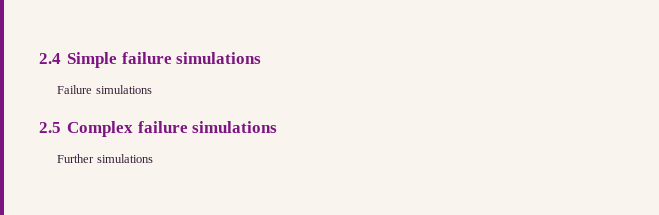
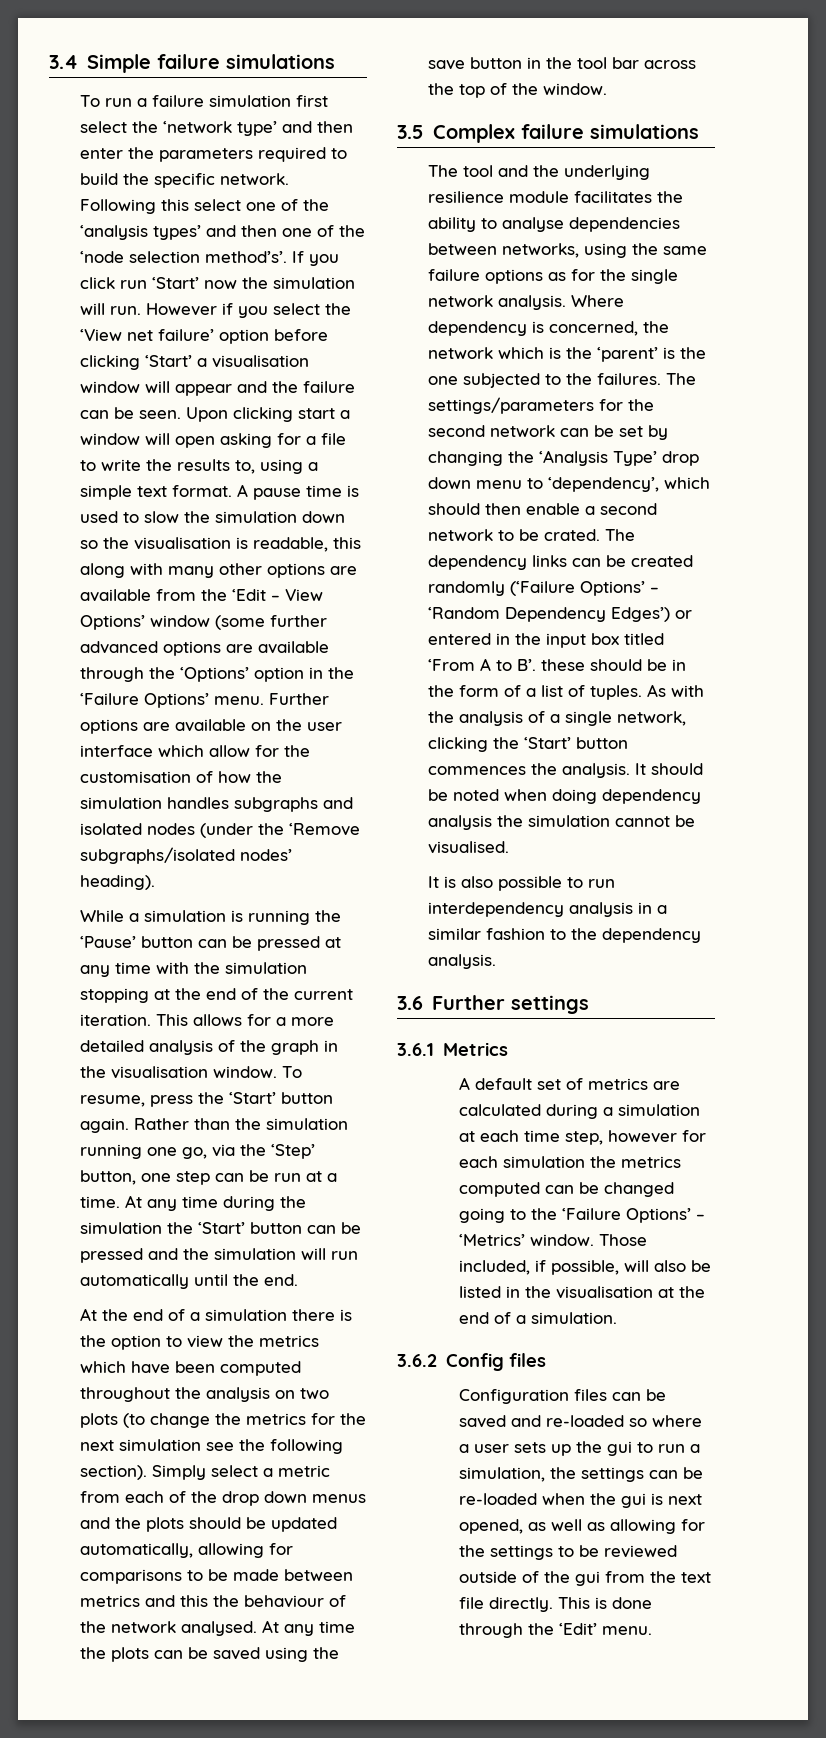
[39,53,61,64] 2.4 -> [49,55,78,69] 3.4
[57,85,152,94] [39,121,278,137] [57,154,153,163] Failure simulations // 2.5 Complex failure simulations // Further simulations -> [80,95,329,107] [80,121,354,136] [80,147,348,162] [80,173,290,188] [80,199,330,214] [80,225,366,240] [80,251,340,266] [80,277,356,289] [80,303,352,318] [80,329,329,344] [80,355,310,370] [80,381,356,396] [80,407,351,422] [80,433,347,448] [80,459,319,474] [80,484,360,500] [80,511,346,523] [80,537,362,552] [80,563,358,578] [80,589,324,602] [80,615,328,630] [80,641,330,656] [80,667,355,682] [80,693,330,708] [80,719,343,734] [80,745,311,757] [80,771,283,783] [80,797,354,812] [80,823,361,838] [80,847,293,864] [80,875,156,890] [80,910,342,925] [80,936,342,951] [80,962,308,977] [80,988,354,1003] [80,1014,335,1026] [80,1040,339,1055] [80,1066,303,1079] [80,1092,334,1107] [80,1118,349,1133] [80,1144,316,1159] [80,1170,338,1185] [80,1195,307,1211] [80,1222,362,1234] [80,1248,359,1263] [80,1274,299,1289] [80,1308,353,1321] [80,1335,320,1350] [80,1361,302,1376] [80,1387,330,1402] [80,1413,367,1428] [80,1439,344,1454] [80,1465,331,1480] [80,1491,367,1506] [80,1517,338,1532] [80,1543,294,1558] [80,1569,354,1584] [80,1595,347,1608] [80,1620,356,1636] [80,1647,340,1662] [428,57,697,70] [428,83,608,98] [397,124,699,143] [428,165,651,180] [428,191,684,203] [428,217,681,232] [428,243,708,258] [428,269,679,284] [428,295,625,310] [428,321,670,336] [428,347,707,362] [428,373,697,388] [428,397,655,414] [428,425,669,440] [428,450,700,466] [428,477,711,492] [428,503,658,515] [428,529,636,541] [428,555,694,570] [428,581,660,596] [428,607,693,622] [428,633,665,648] [428,658,687,671] [428,684,705,700] [428,711,687,726] [428,737,629,752] [428,763,704,778] [428,789,702,804] [428,815,696,830] [428,841,510,854] [428,876,616,891] [428,902,668,917] [428,928,702,943] [428,954,497,969] [397,995,589,1014] [397,1042,508,1056] [459,1077,681,1090] [459,1104,701,1119] [459,1130,707,1145] [459,1156,682,1168] [459,1182,675,1197] [459,1208,706,1223] [459,1234,648,1246] [459,1260,712,1275] [459,1286,706,1299] [459,1312,618,1324] [397,1353,546,1371] [459,1389,667,1404] [459,1415,703,1428] [459,1441,701,1456] [459,1467,704,1482] [459,1493,703,1508] [459,1519,706,1534] [459,1545,678,1560] [459,1571,712,1586] [459,1597,653,1612] [459,1623,653,1638] To run a failure simulation first select the ‘network type’ and then enter the parameters required to build the specific network. Following this select one of the ‘analysis types’ and then one of the ‘node selection method’s’. If you click run ‘Start’ now the simulation will run. However if you select the ‘View net failure’ option before clicking ‘Start’ a visualisation window will appear and the failure can be seen. Upon clicking start a window will open asking for a file to write the results to, using a simple text format. A pause time is used to slow the simulation down so the visualisation is readable, this along with many other options are available from the ‘Edit – View Options’ window (some further advanced options are available through the ‘Options’ option in the ‘Failure Options’ menu. Further options are available on the user interface which allow for the customisation of how the simulation handles subgraphs and isolated nodes (under the ‘Remove subgraphs/isolated nodes’ heading). // While a simulation is running the ‘Pause’ button can be pressed at any time with the simulation stopping at the end of the current iteration. This allows for a more detailed analysis of the graph in the visualisation window. To resume, press the ‘Start’ button again. Rather than the simulation running one go, via the ‘Step’ button, one step can be run at a time. At any time during the simulation the ‘Start’ button can be pressed and the simulation will run automatically until the end. // At the end of a simulation there is the option to view the metrics which have been computed throughout the analysis on two plots (to change the metrics for the next simulation see the following section). Simply select a metric from each of the drop down menus and the plots should be updated automatically, allowing for comparisons to be made between metrics and this the behaviour of the network analysed. At any time the plots can be saved using the save button in the tool bar across the top of the window. // 3.5 Complex failure simulations // The tool and the underlying resilience module facilitates the ability to analyse dependencies between networks, using the same failure options as for the single network analysis. Where dependency is concerned, the network which is the ‘parent’ is the one subjected to the failures. The settings/parameters for the second network can be set by changing the ‘Analysis Type’ drop down menu to ‘dependency’, which should then enable a second network to be crated. The dependency links can be created randomly (‘Failure Options’ – ‘Random Dependency Edges’) or entered in the input box titled ‘From A to B’. these should be in the form of a list of tuples. As with the analysis of a single network, clicking the ‘Start’ button commences the analysis. It should be noted when doing dependency analysis the simulation cannot be visualised. // It is also possible to run interdependency analysis in a similar fashion to the dependency analysis. // 3.6 Further settings // 3.6.1 Metrics // A default set of metrics are calculated during a simulation at each time step, however for each simulation the metrics computed can be changed going to the ‘Failure Options’ – ‘Metrics’ window. Those included, if possible, will also be listed in the visualisation at the end of a simulation. // 3.6.2 Config files // Configuration files can be saved and re-loaded so where a user sets up the gui to run a simulation, the settings can be re-loaded when the gui is next opened, as well as allowing for the settings to be reviewed outside of the gui from the text file directly. This is done through the ‘Edit’ menu.

